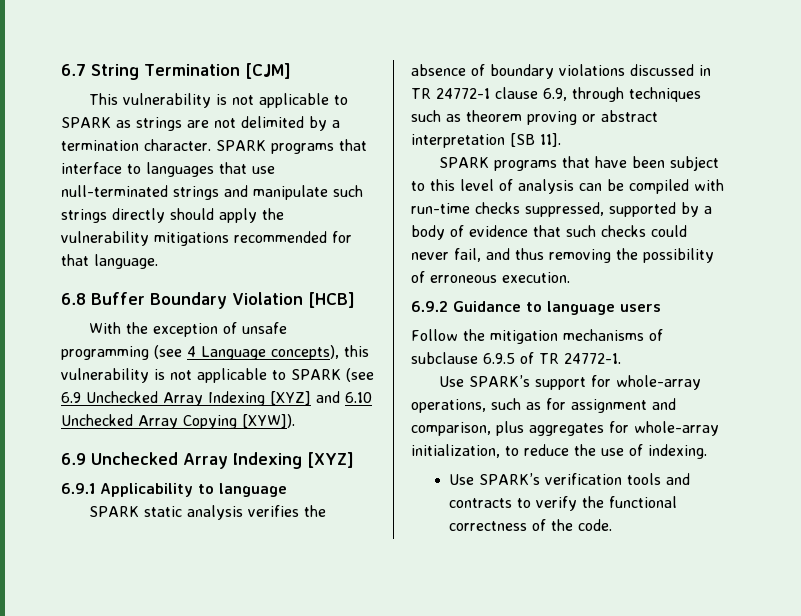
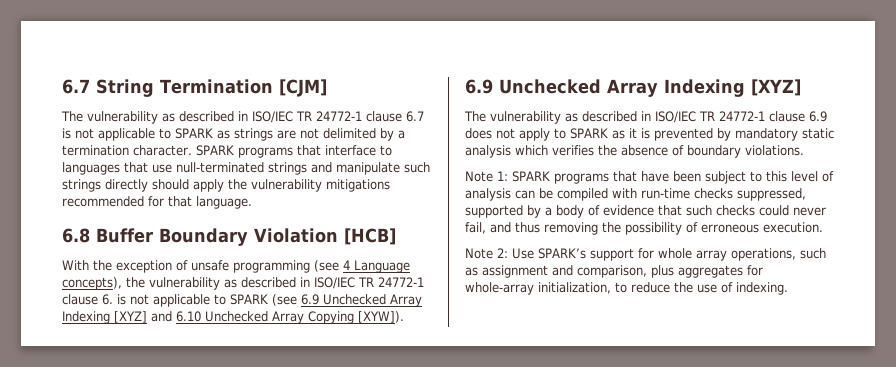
[89,93,212,108] This vulnerability -> [61,111,424,124] The vulnerability as described in ISO/IEC TR 24772-1 clause 6.7
[344,345,369,357] [61,368,149,383] this vulnerability -> [126,277,424,290] [62,294,113,305] the vulnerability as described in ISO/IEC TR 24772-1 clause 6.
[61,483,287,497] [89,506,140,517] 6.9.1 Applicability to language // SPARK -> [464,111,827,124] [465,128,798,141] The vulnerability as described in ISO/IEC TR 24772-1 clause 6.9 does not apply to SPARK as it is prevented by mandatory
(244, 512) none -> [515,145,548,156] which
[559,64,711,76] [411,87,701,102] [411,110,658,125] [411,133,561,148] violations discussed in TR 24772-1 clause 6.9, through techniques such as theorem proving or abstract interpretation [SB 11]. // -> [745,145,804,156] [465,171,508,182] violations. // Note 1:
[411,301,661,315] [411,329,663,344] [411,352,621,364] 6.9.2 Guidance to language users // Follow the mitigation mechanisms of subclause 6.9.5 of TR 24772-1. // -> [465,248,508,259] Note 2:
[616,375,702,390] whole-array -> [658,248,727,261] whole array
[546,398,566,410] for -> (478, 271) none
[449,473,691,485] [449,496,678,511] [449,519,613,531] // Use SPARK’s verification tools and contracts to verify the functional correctness of the code. -> (788, 288) none

